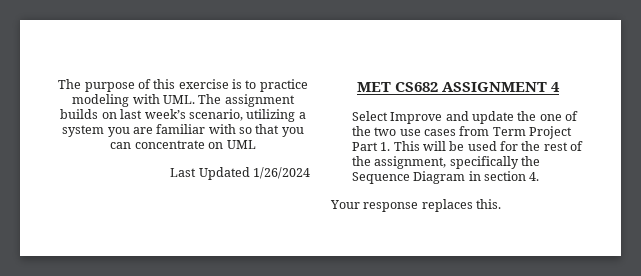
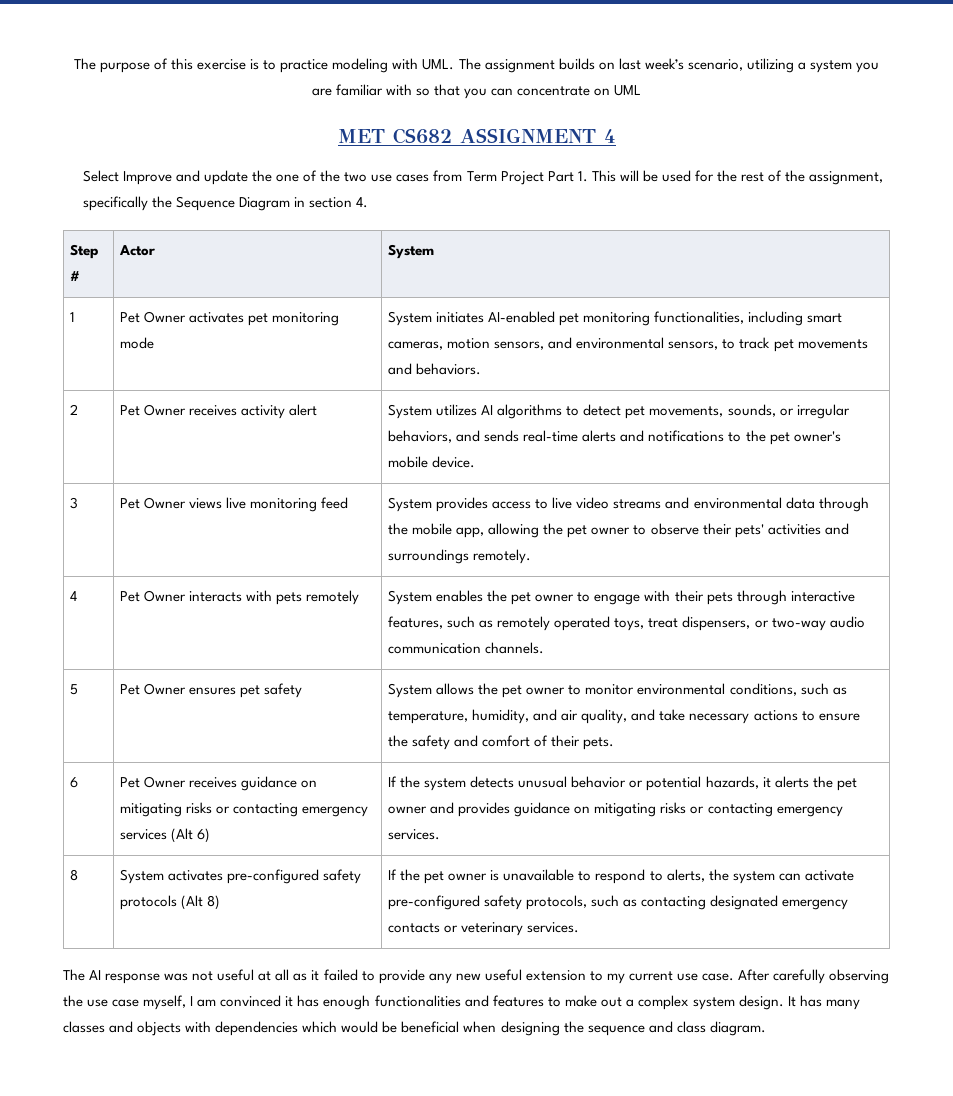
[170,167,310,180] // Last Updated 1/26/2024 -> (642, 90) none
[330,199,502,212] // Your response replaces this. -> [70,244,99,259] [70,271,81,281] [119,245,156,256] [388,244,435,259] [70,312,76,322] [120,311,340,326] [120,337,155,349] [388,311,843,326] [388,337,868,352] [388,363,482,375] [70,404,79,415] [120,404,318,419] [388,404,850,419] [388,430,841,445] [388,456,476,468] [70,497,79,509] [120,497,349,512] [388,497,869,512] [388,523,849,538] [388,549,532,564] [70,591,78,601] [120,590,360,605] [388,590,855,605] [388,616,865,631] [388,642,545,654] [70,684,79,695] [120,683,303,698] [388,683,847,698] [388,709,860,724] [388,735,615,750] [70,777,79,788] [120,776,318,791] [120,802,369,817] [120,828,211,843] [388,776,857,791] [388,802,843,817] [388,829,441,840] [70,869,79,881] [120,869,362,884] [120,895,221,910] [388,869,854,884] [388,895,849,910] [388,922,580,936] [63,969,890,984] [63,995,861,1010] [63,1021,766,1036] // Step # | Actor | System // 1 | Pet Owner activates pet monitoring mode | System initiates AI-enabled pet monitoring functionalities, including smart cameras, motion sensors, and environmental sensors, to track pet movements and behaviors. // 2 | Pet Owner receives activity alert | System utilizes AI algorithms to detect pet movements, sounds, or irregular behaviors, and sends real-time alerts and notifications to the pet owner's mobile device. // 3 | Pet Owner views live monitoring feed | System provides access to live video streams and environmental data through the mobile app, allowing the pet owner to observe their pets' activities and surroundings remotely. // 4 | Pet Owner interacts with pets remotely | System enables the pet owner to engage with their pets through interactive features, such as remotely operated toys, treat dispensers, or two-way audio communication channels. // 5 | Pet Owner ensures pet safety | System allows the pet owner to monitor environmental conditions, such as temperature, humidity, and air quality, and take necessary actions to ensure the safety and comfort of their pets. // 6 | Pet Owner receives guidance on mitigating risks or contacting emergency services (Alt 6) | If the system detects unusual behavior or potential hazards, it alerts the pet owner and provides guidance on mitigating risks or contacting emergency services. // 8 | System activates pre-configured safety protocols (Alt 8) | If the pet owner is unavailable to respond to alerts, the system can activate pre-configured safety protocols, such as contacting designated emergency contacts or veterinary services. // The AI response was not useful at all as it failed to provide any new useful extension to my current use case. After carefully observing the use case myself, I am convinced it has enough functionalities and features to make out a complex system design. It has many classes and objects with dependencies which would be beneficial when designing the sequence and class diagram.

